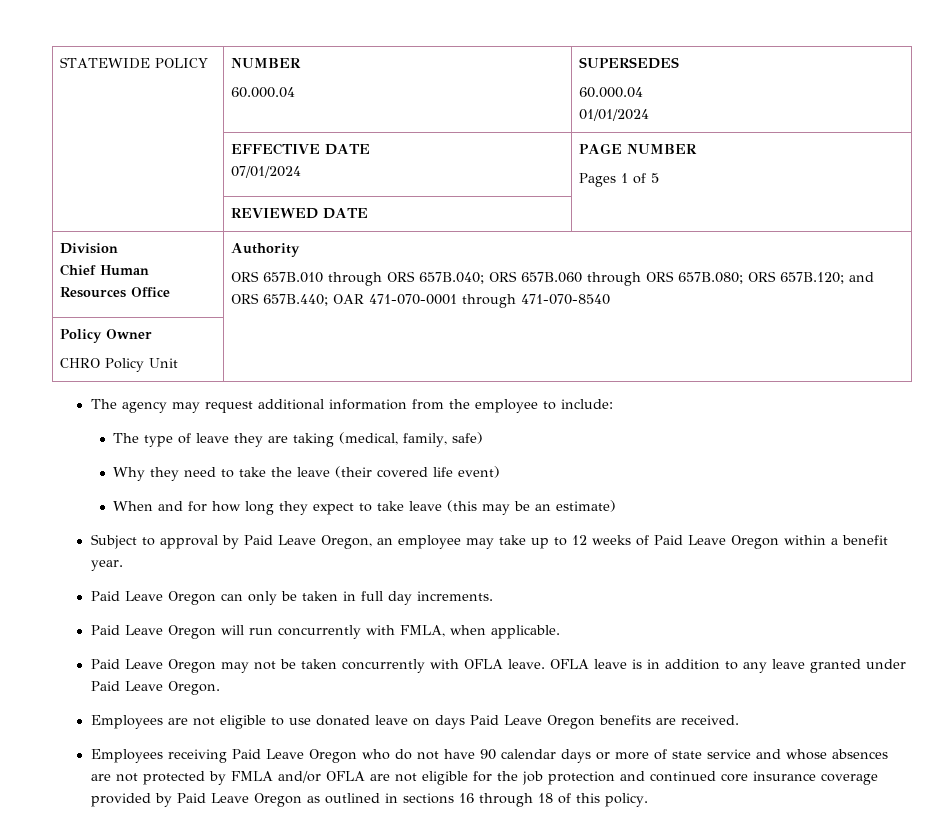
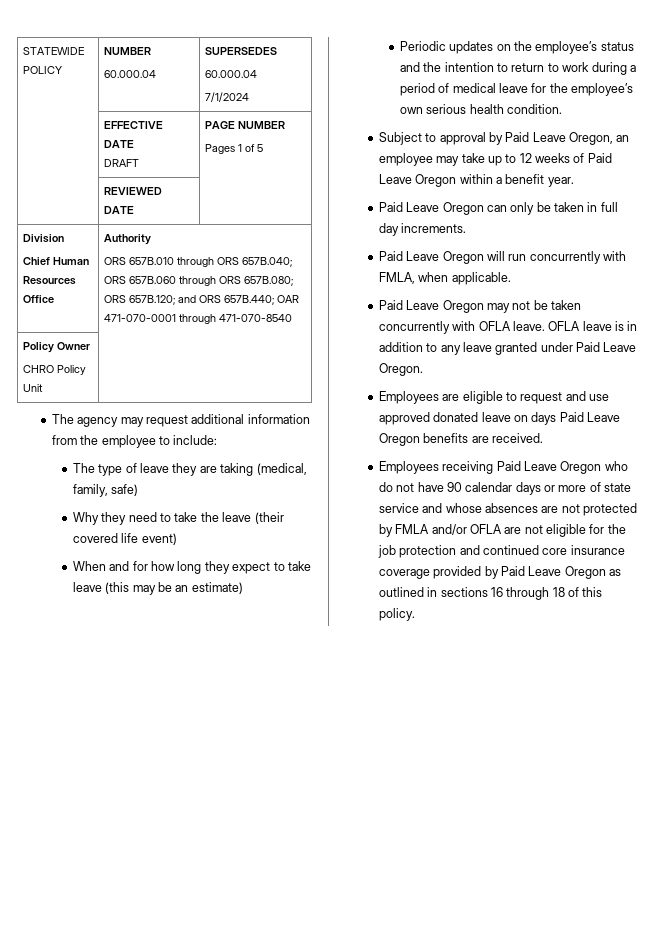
[579,109,650,121] 01/01/2024 -> [204,92,249,102] 7/1/2024
[231,166,302,178] 07/01/2024 -> [103,159,139,167] DRAFT
(617, 506) none -> [399,41,634,54] [399,62,636,75] [399,83,634,96] [399,104,563,114] // Periodic updates on the employee’s status and the intention to return to work during a period of medical leave for the employee’s own serious health condition.
[192,717,215,726] not -> (460, 397) none
[288,718,311,725] use -> [520,391,610,404] [378,412,430,425] request and use approved

